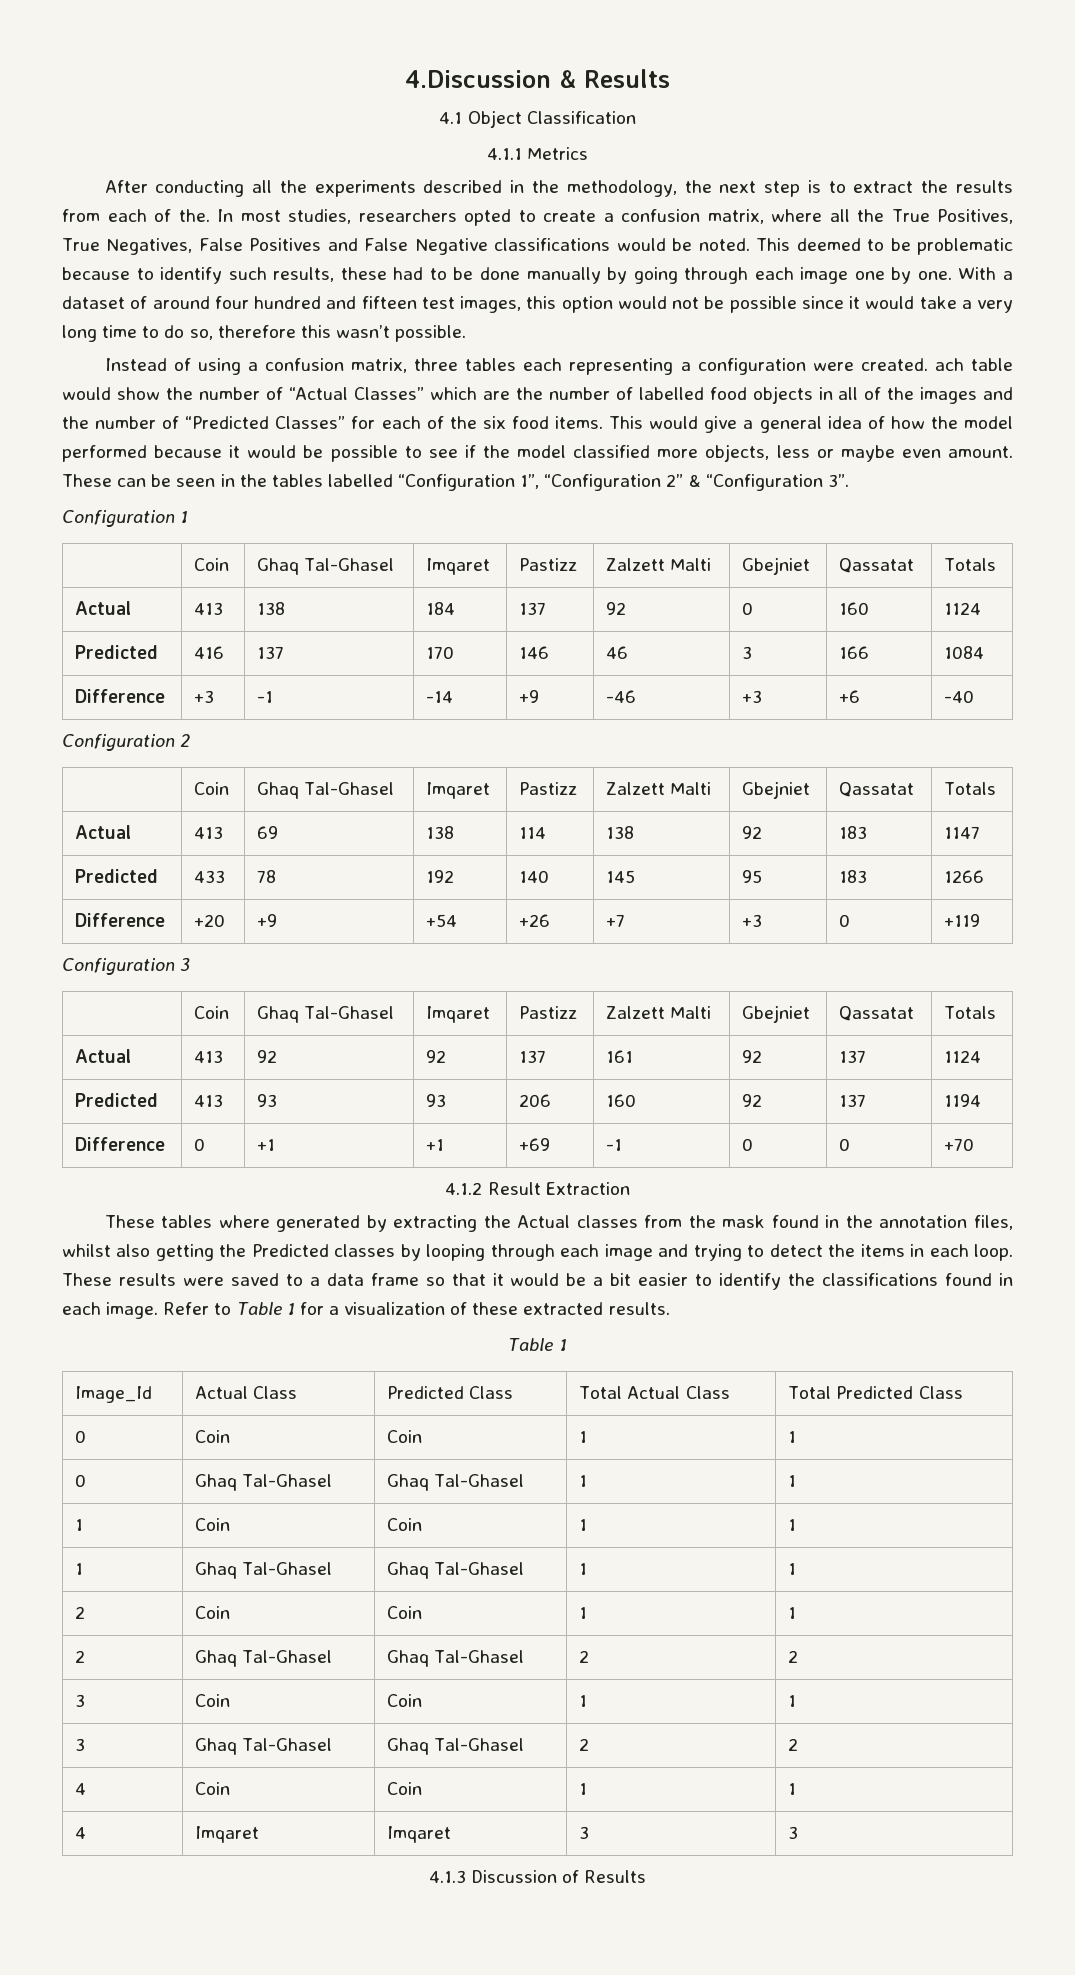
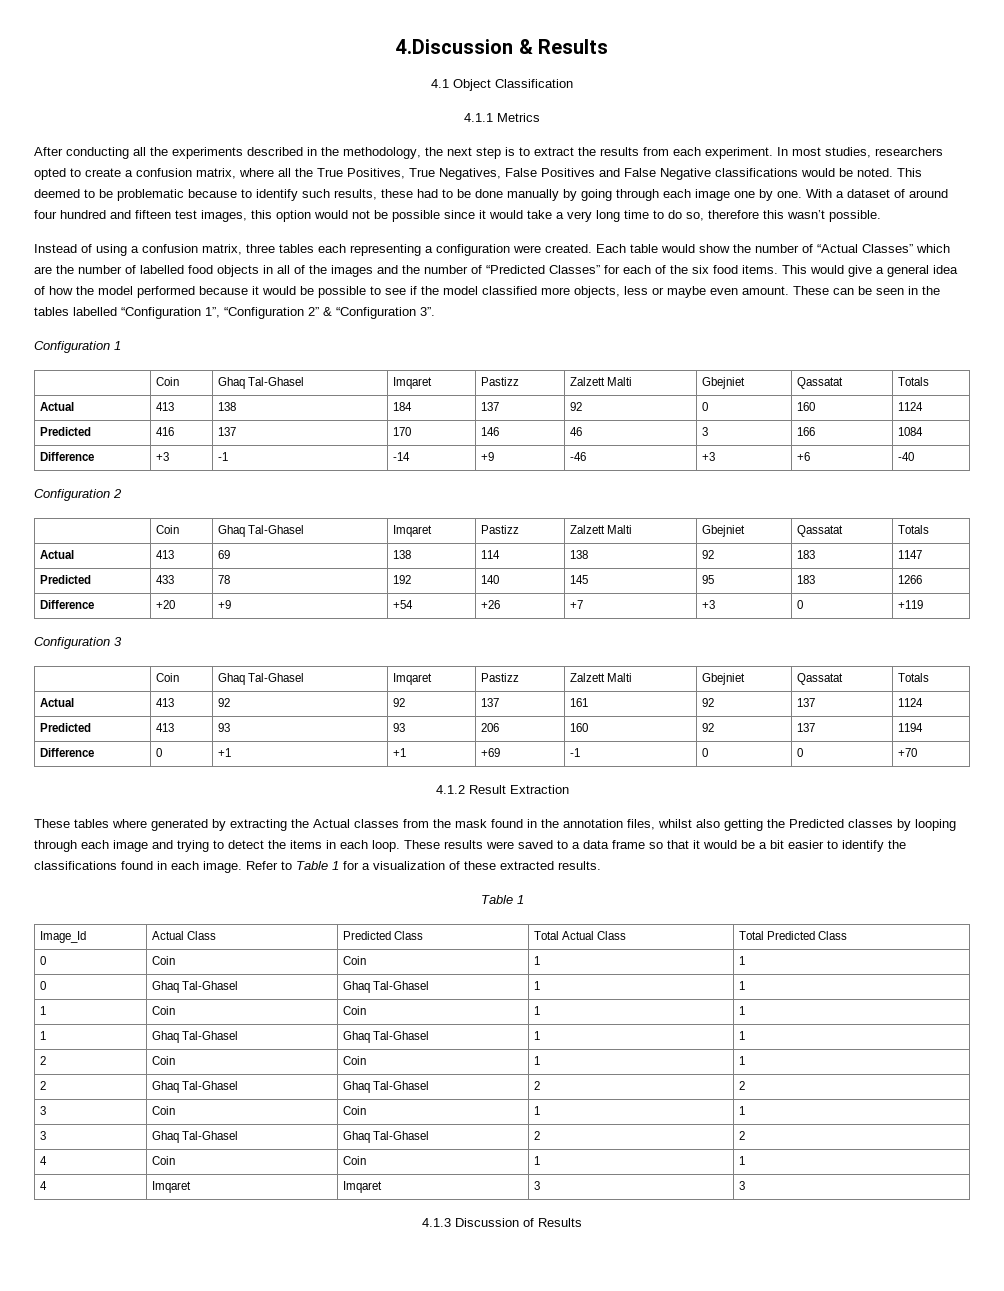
[154,209,210,222] of the. -> [705,147,773,159] experiment.
[934,358,964,371] ach -> [596,244,626,253] Each

